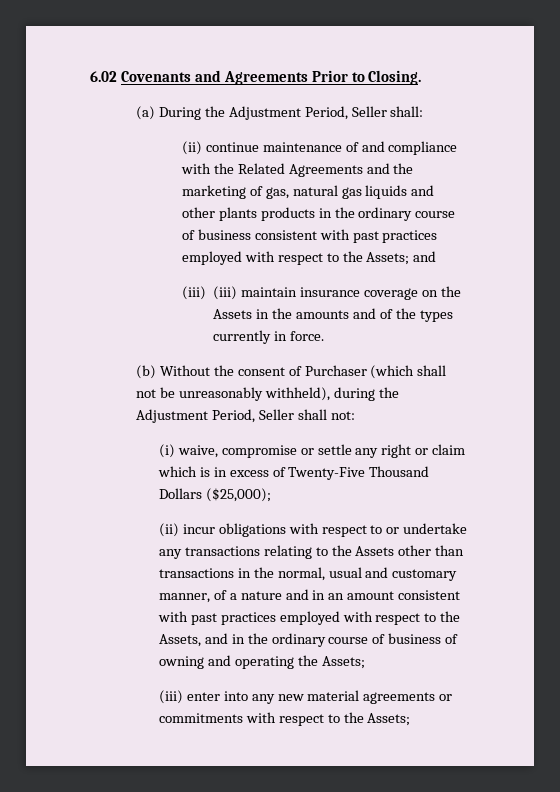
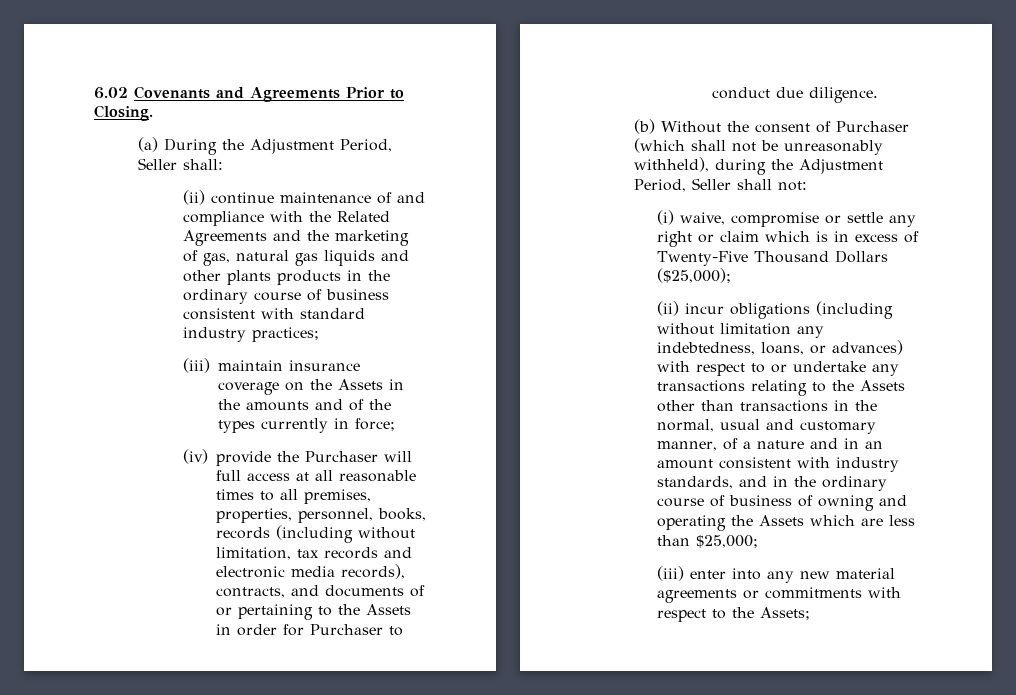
[352,230,438,243] [181,251,437,265] [181,286,238,300] past practices employed with respect to the Assets; and // (iii) (iii) -> [299,308,365,319] [182,327,319,342] [182,358,210,373] standard industry practices; // (iii)
[289,331,324,341] force. -> [354,418,395,431] [182,449,412,466] [215,470,416,482] [215,489,371,504] [215,508,426,523] [215,525,415,543] [215,547,412,560] [215,564,405,579] [215,585,425,598] [215,604,411,620] [215,624,403,636] [711,87,878,103] force; // (iv) provide the Purchaser will full access at all reasonable times to all premises, properties, personnel, books, records (including without limitation, tax records and electronic media records), contracts, and documents of or pertaining to the Assets in order for Purchaser to conduct due diligence.
(286, 530) none -> [815,301,893,319] [656,323,824,338] [656,340,903,355] (including without limitation any indebtedness, loans, or advances)
[190,611,461,625] [158,634,201,647] past practices employed with respect to the Assets, -> [835,457,899,472] [656,476,733,489] industry standards,
[321,656,365,669] Assets; -> [758,515,915,526] [656,535,758,548] Assets which are less than $25,000;

